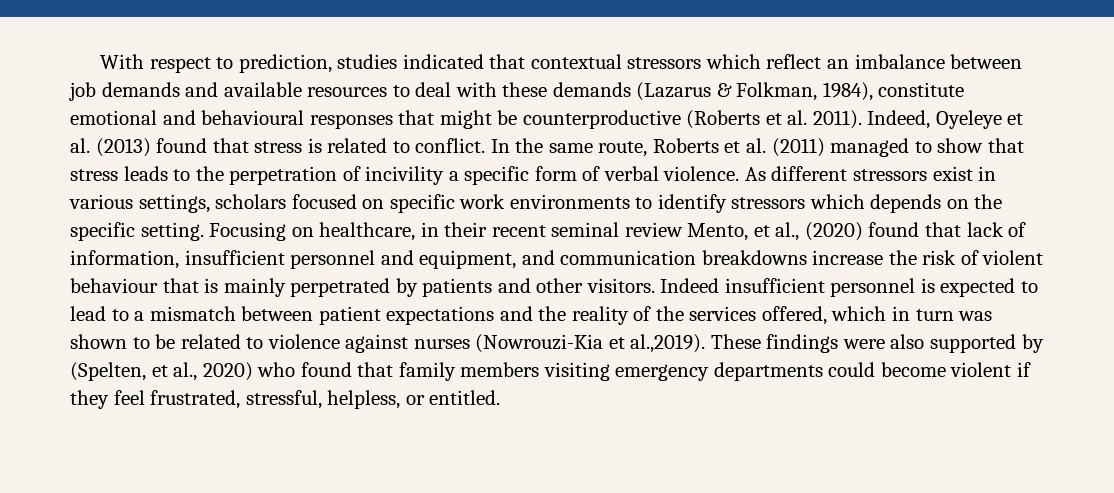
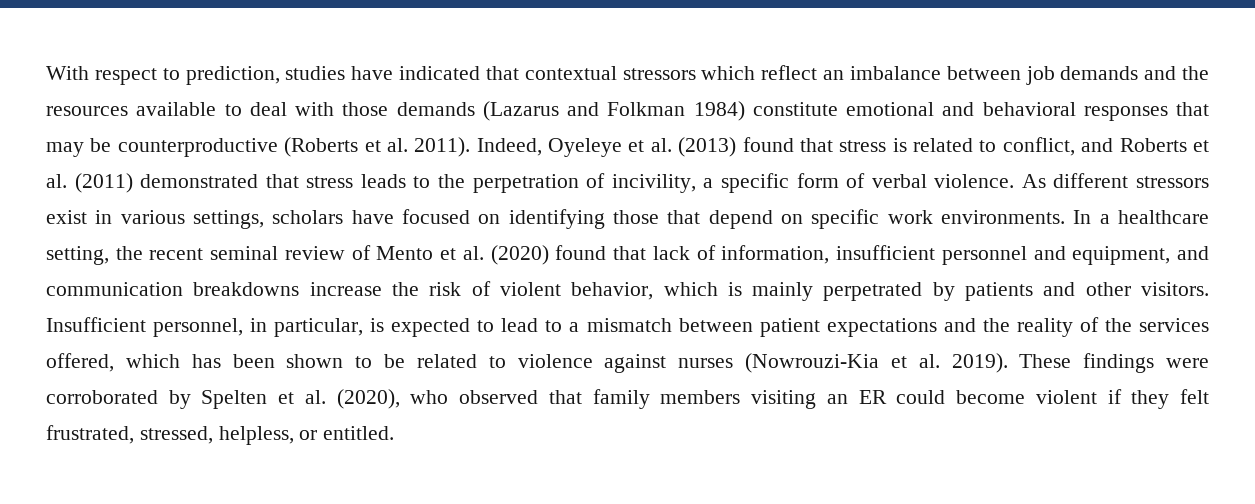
(398, 61) none -> [351,66,394,80] have
[223,82,388,97] available resources -> [1182,66,1209,80] [46,102,217,116] the resources available
[502,82,548,97] these -> [342,102,389,116] those
[716,82,873,101] & Folkman, 1984), -> [567,101,745,121] and Folkman 1984)
[201,110,305,125] behavioural -> [982,102,1076,116] behavioral
[439,110,492,129] might -> [46,142,84,157] may
[415,138,648,157] conflict. In the same route, -> [1002,137,1114,156] conflict, and
[830,138,984,157] managed to show -> [140,174,259,188] demonstrated
[365,166,445,185] incivility -> [611,174,696,193] incivility,
(287, 201) none -> [351,210,394,224] have
[389,194,1003,213] [70,222,800,241] specific work environments to identify stressors which depends on the specific setting. Focusing on healthcare, in their recent seminal review Mento, et al., -> [508,209,1209,229] [46,245,484,265] identifying those that depend on specific work environments. In a healthcare setting, the recent seminal review of Mento et al.
[70,278,199,293] behaviour that -> [571,282,718,300] behavior, which
[660,278,916,297] Indeed insufficient personnel -> [46,317,364,337] Insufficient personnel, in particular,
[892,306,993,321] in turn was -> [191,354,275,368] has been
[630,334,706,353] al.,2019). -> [918,353,1008,373] al. 2019).
[890,334,1044,353] [70,362,352,381] also supported by (Spelten, et al., 2020) who found -> [46,389,539,409] corroborated by Spelten et al. (2020), who observed
[615,362,823,381] emergency departments -> [826,390,887,404] an ER
[113,390,322,409] feel frustrated, stressful, -> [1179,389,1209,404] [46,425,213,444] felt frustrated, stressed,

